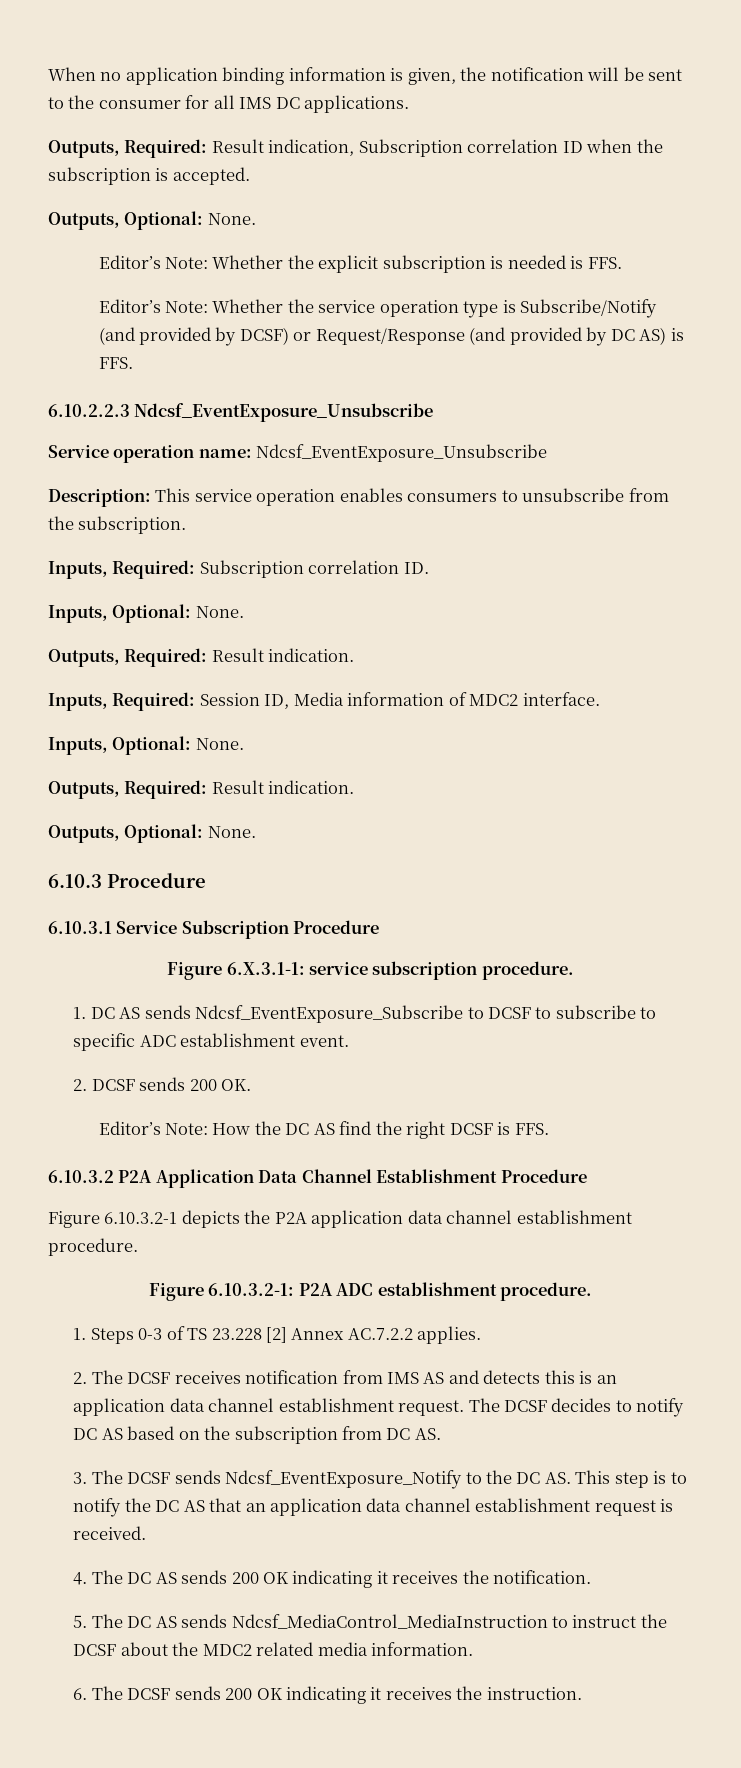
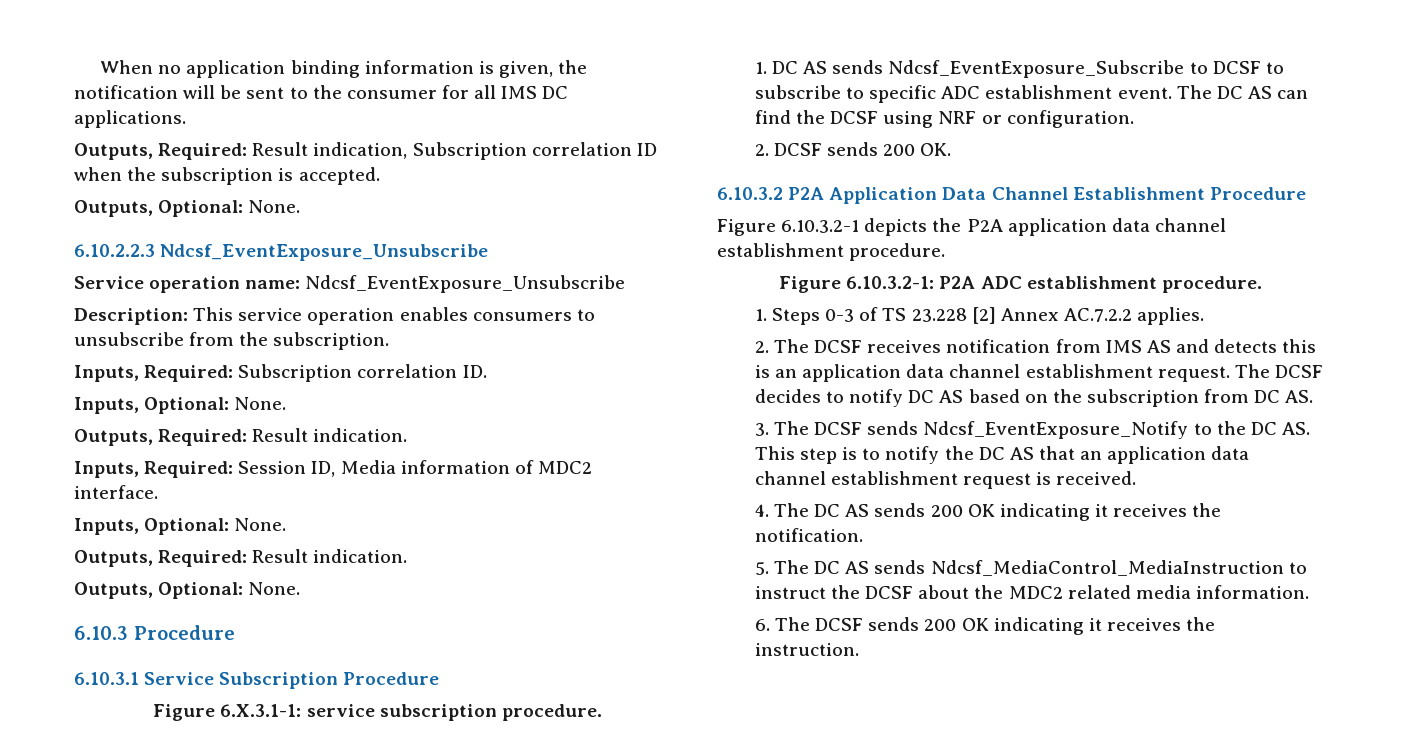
[98,255,622,273] [98,299,658,318] [98,327,684,346] [98,357,133,369] // Editor’s Note: Whether the explicit subscription is needed is FFS. // Editor’s Note: Whether the service operation type is Subscribe/Notify (and provided by DCSF) or Request/Response (and provided by DC AS) is FFS. -> (301, 206) none
(349, 1041) none -> [1176,85,1309,99] [754,110,1134,128] The DC AS can find the DCSF using NRF or configuration.
[98,1121,549,1139] // Editor’s Note: How the DC AS find the right DCSF is FFS. -> (952, 149) none

